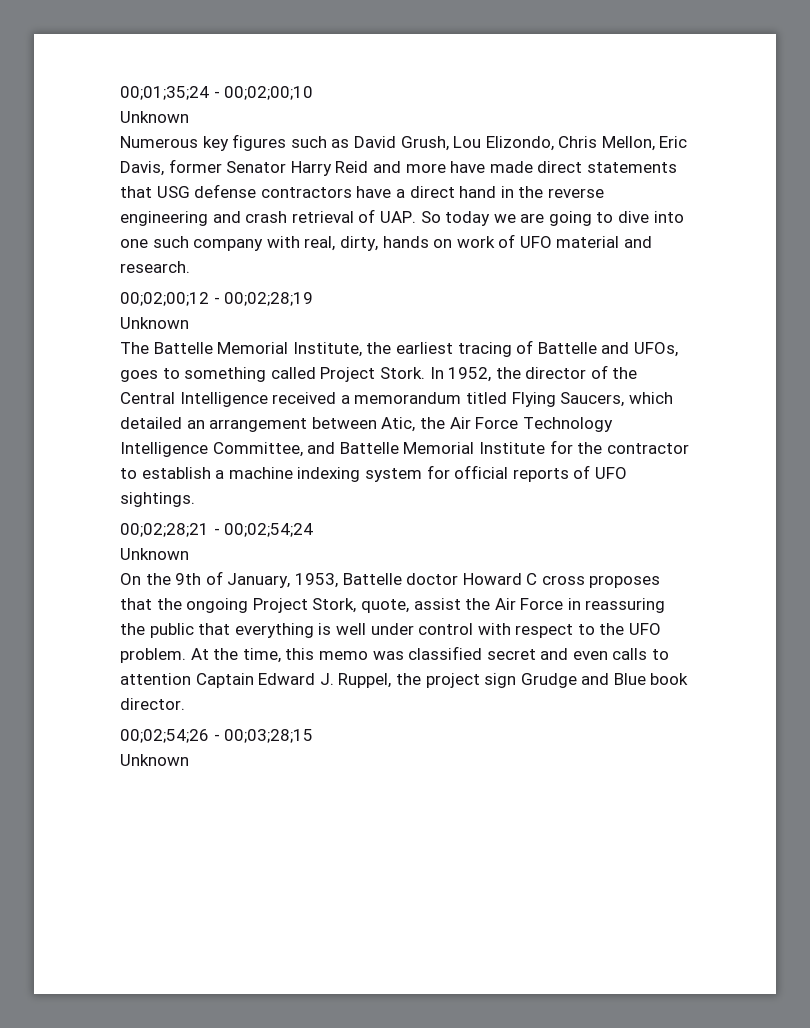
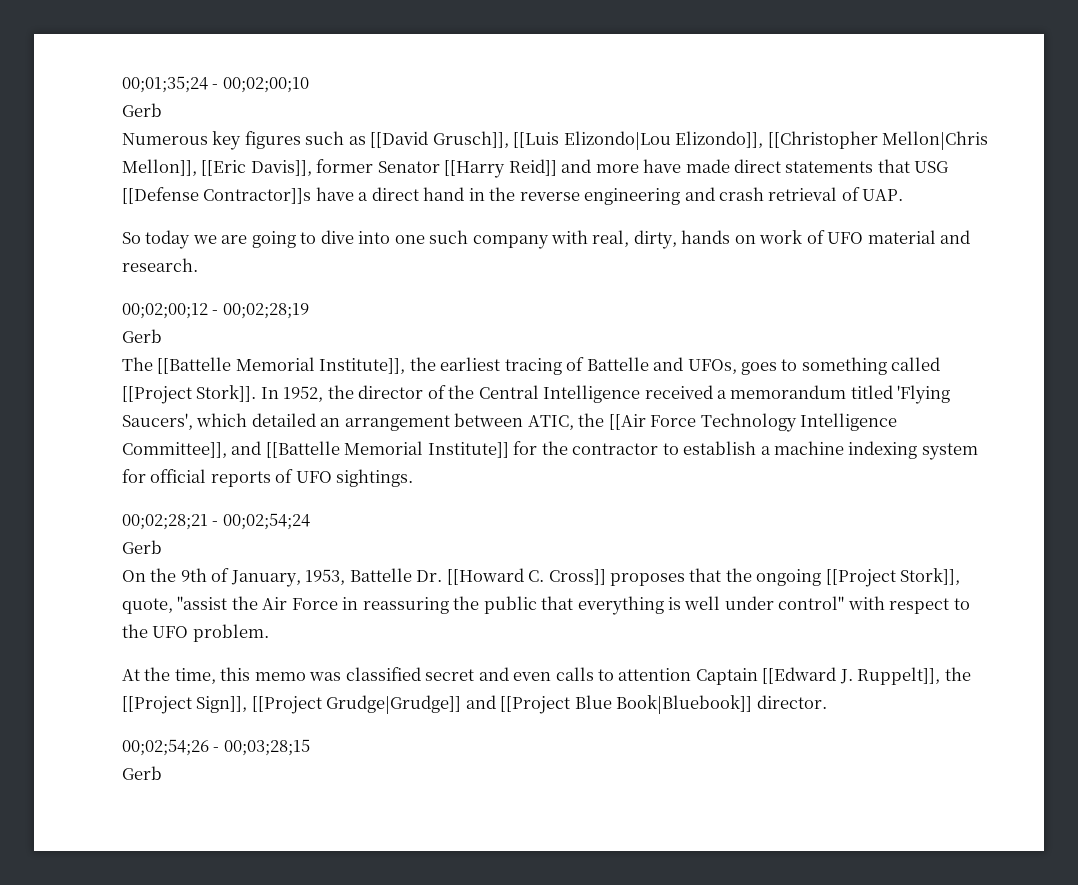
[120,111,189,123] Unknown -> [122,103,162,117] Gerb
[353,136,688,151] [120,159,369,176] David Grush, Lou Elizondo, Chris Mellon, Eric Davis, former Senator Harry Reid -> [370,131,989,150] [122,159,557,178] [[David Grusch]], [[Luis Elizondo|Lou Elizondo]], [[Christopher Mellon|Chris Mellon]], [[Eric Davis]], former Senator [[Harry Reid]]
[194,184,352,198] defense contractors -> [122,187,312,204] [[Defense Contractor]]s
(416, 217) none -> (904, 195) //
[120,317,189,329] Unknown -> [122,329,162,343] Gerb
[153,342,362,357] Battelle Memorial Institute, -> [157,357,406,374] [[Battelle Memorial Institute]],
[320,367,425,382] Project Stork. -> [122,385,257,404] [[Project Stork]].
[511,392,625,407] Flying Saucers, -> [897,385,951,404] [122,413,193,430] 'Flying Saucers',
[381,417,613,432] [120,442,545,457] Atic, the Air Force Technology Intelligence Committee, and Battelle Memorial Institute -> [527,413,898,432] [122,441,509,458] ATIC, the [[Air Force Technology Intelligence Committee]], and [[Battelle Memorial Institute]]
[120,548,189,560] Unknown -> [122,540,162,554] Gerb
[406,573,661,588] [120,598,461,613] doctor Howard C cross proposes that the ongoing Project Stork, quote, assist -> [416,568,961,587] [122,596,228,614] Dr. [[Howard C. Cross]] proposes that the ongoing [[Project Stork]], quote, "assist
[418,623,474,635] control -> [778,596,845,610] control"
(186, 655) none -> (269, 633) //
[258,673,689,688] Edward J. Ruppel, the project sign Grudge and Blue book -> [762,667,971,685] [122,695,753,714] [[Edward J. Ruppelt]], the [[Project Sign]], [[Project Grudge|Grudge]] and [[Project Blue Book|Bluebook]]
[120,754,189,766] Unknown -> [122,766,162,780] Gerb

